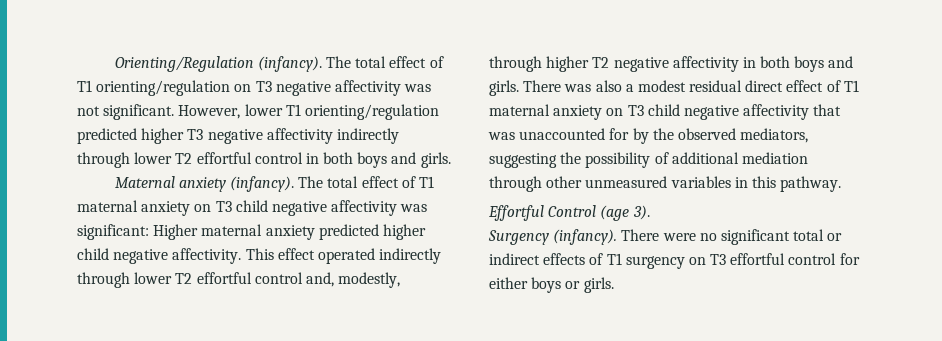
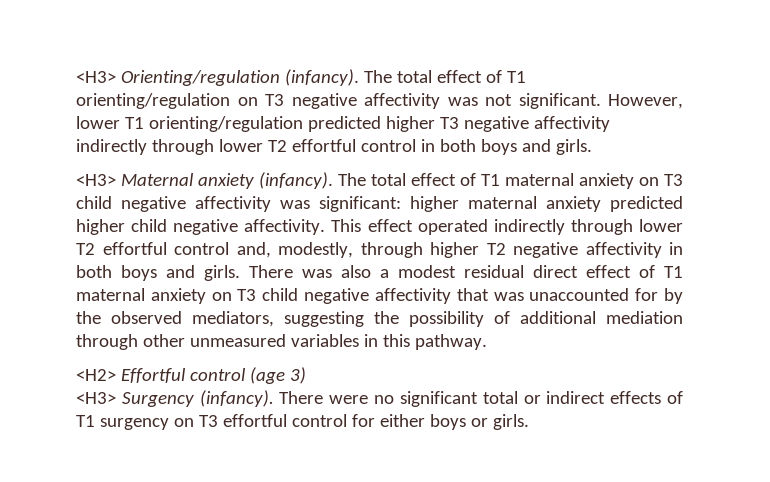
[114,56,254,72] Orienting/Regulation -> [76,70,280,86] <H3> Orienting/regulation
(451, 160) none -> [76,174,116,186] <H3>
[153,224,199,240] Higher -> [410,196,459,212] higher
[488,205,650,221] Effortful Control (age 3). // -> [76,367,306,384] [76,392,116,404] <H2> Effortful control (age 3) // <H3>

